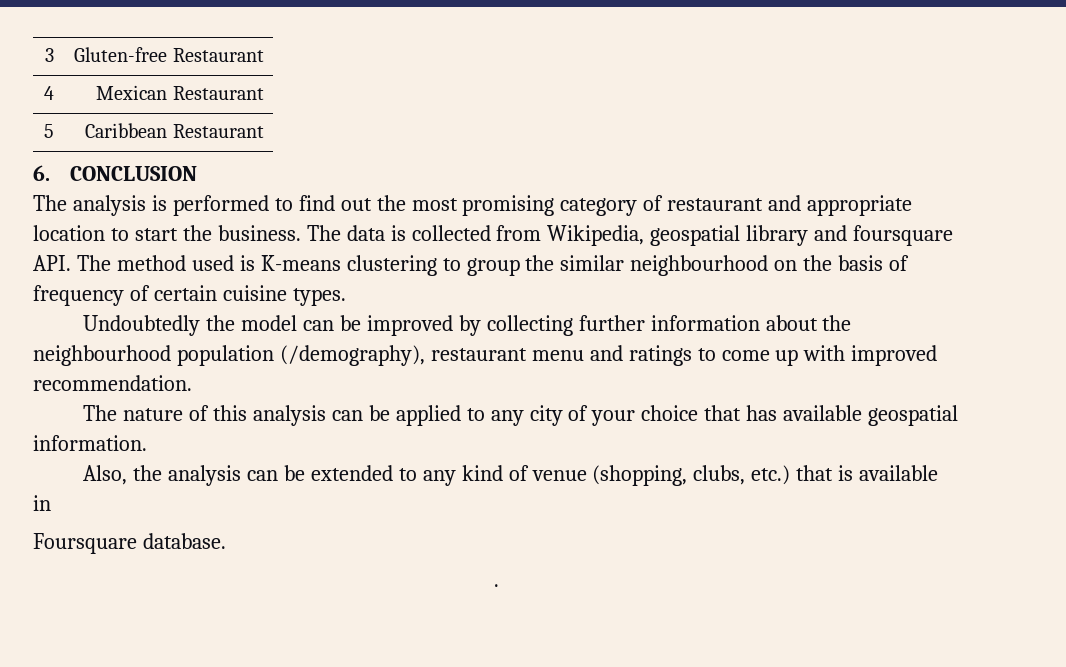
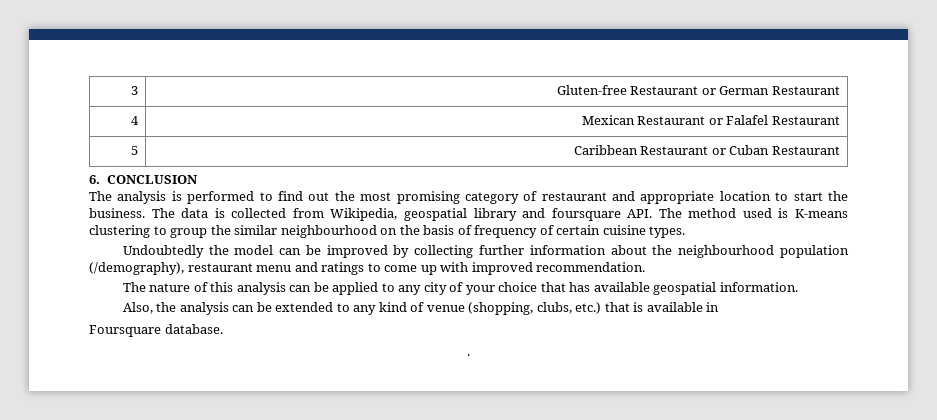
(264, 55) none -> [701,86,840,95] or German Restaurant
(264, 93) none -> [708,115,840,125] or Falafel Restaurant
(264, 131) none -> [711,145,840,155] or Cuban Restaurant

